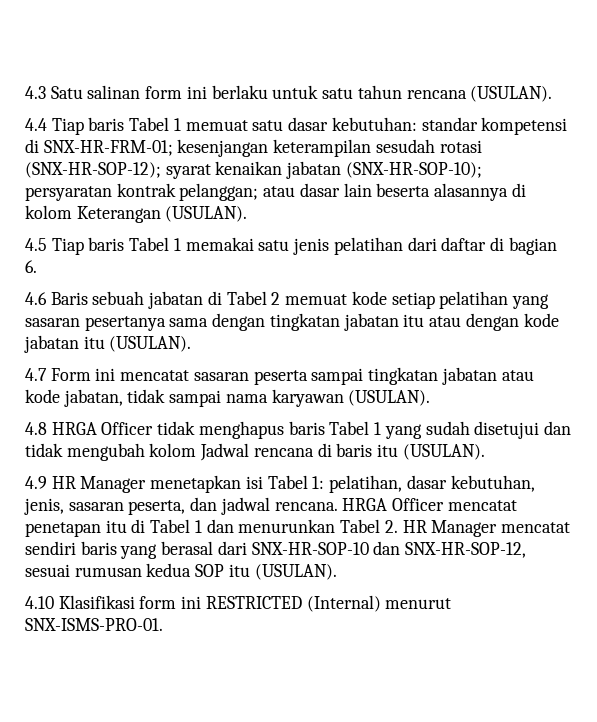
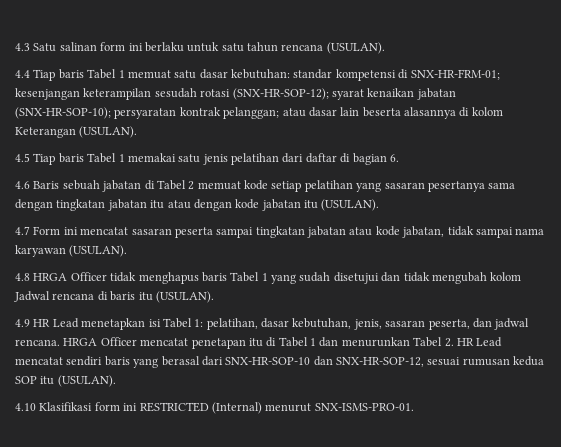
[80,476,147,493] Manager -> [52,318,79,328] Lead
[431,520,498,537] Manager -> [476,337,503,347] Lead

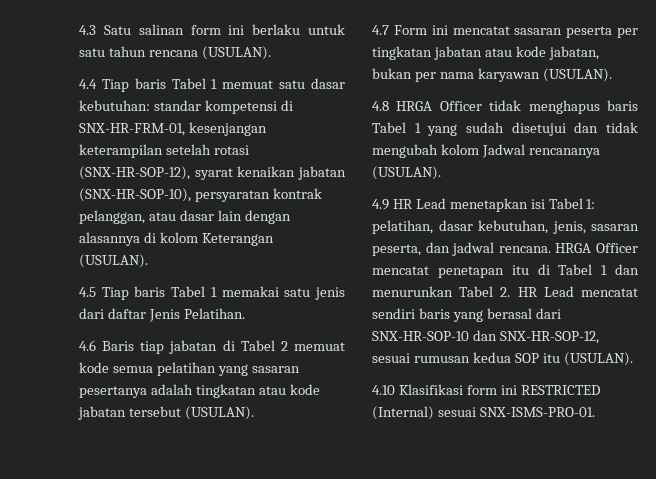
[410,69,500,80] SNX-HR-FRM-01; -> [79,123,185,136] SNX-HR-FRM-01,
[154,88,329,100] sesudah rotasi (SNX-HR-SOP-12); -> [165,144,249,155] [79,166,190,180] setelah rotasi (SNX-HR-SOP-12),
[15,107,111,119] (SNX-HR-SOP-10); -> [79,188,191,202] (SNX-HR-SOP-10),
[223,107,280,119] pelanggan; -> [79,210,145,224] pelanggan,
[362,107,401,117] beserta -> [244,210,291,224] dengan
[231,153,279,165] pelatihan -> (345, 293) none
[340,153,399,165] di bagian 6. -> [148,308,245,322] Jenis Pelatihan.
[62,180,100,190] sebuah -> [140,341,165,354] tiap
[271,181,302,192] setiap -> [112,366,153,373] semua
[488,182,516,189] [15,199,232,211] sama dengan tingkatan jabatan itu atau dengan -> [150,384,286,398] adalah tingkatan atau
[304,200,318,209] itu -> [128,406,181,417] tersebut
[216,227,254,238] sampai -> [617,28,638,38] per
[447,226,513,238] tidak sampai -> [372,68,436,82] bukan per
[52,291,153,301] rencana di baris itu -> [528,148,600,158] rencananya
[265,403,312,412] menurut -> [437,407,476,417] sesuai

